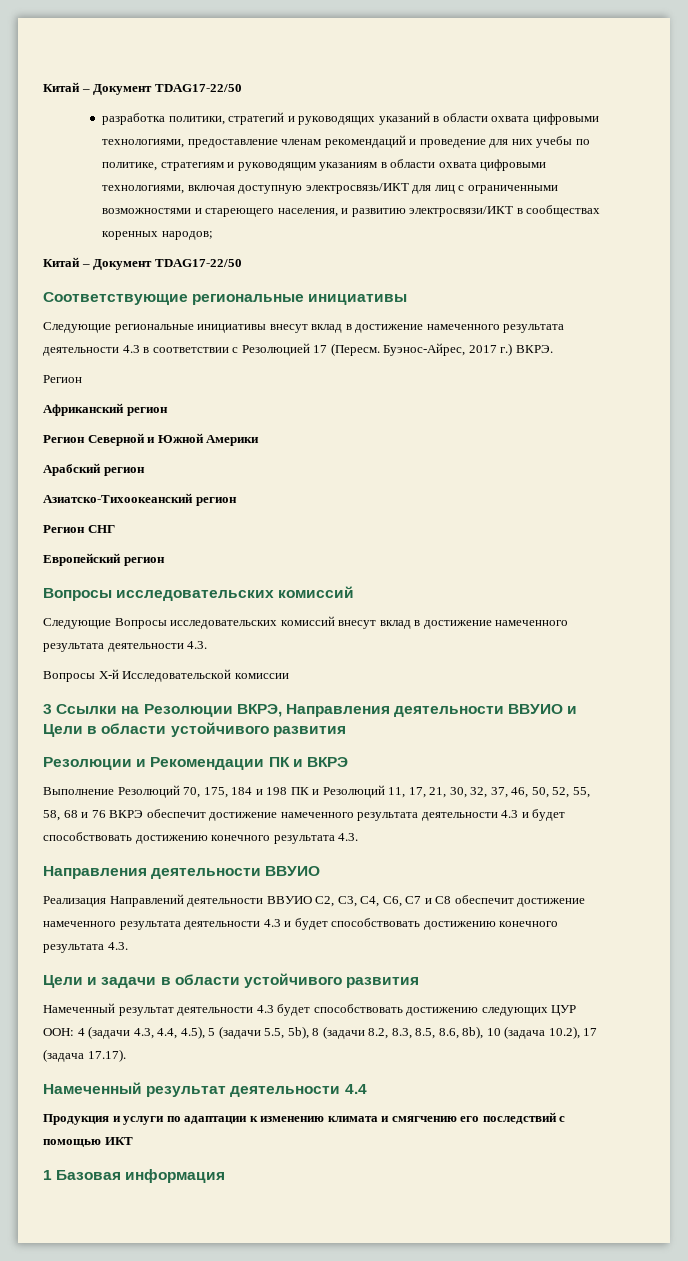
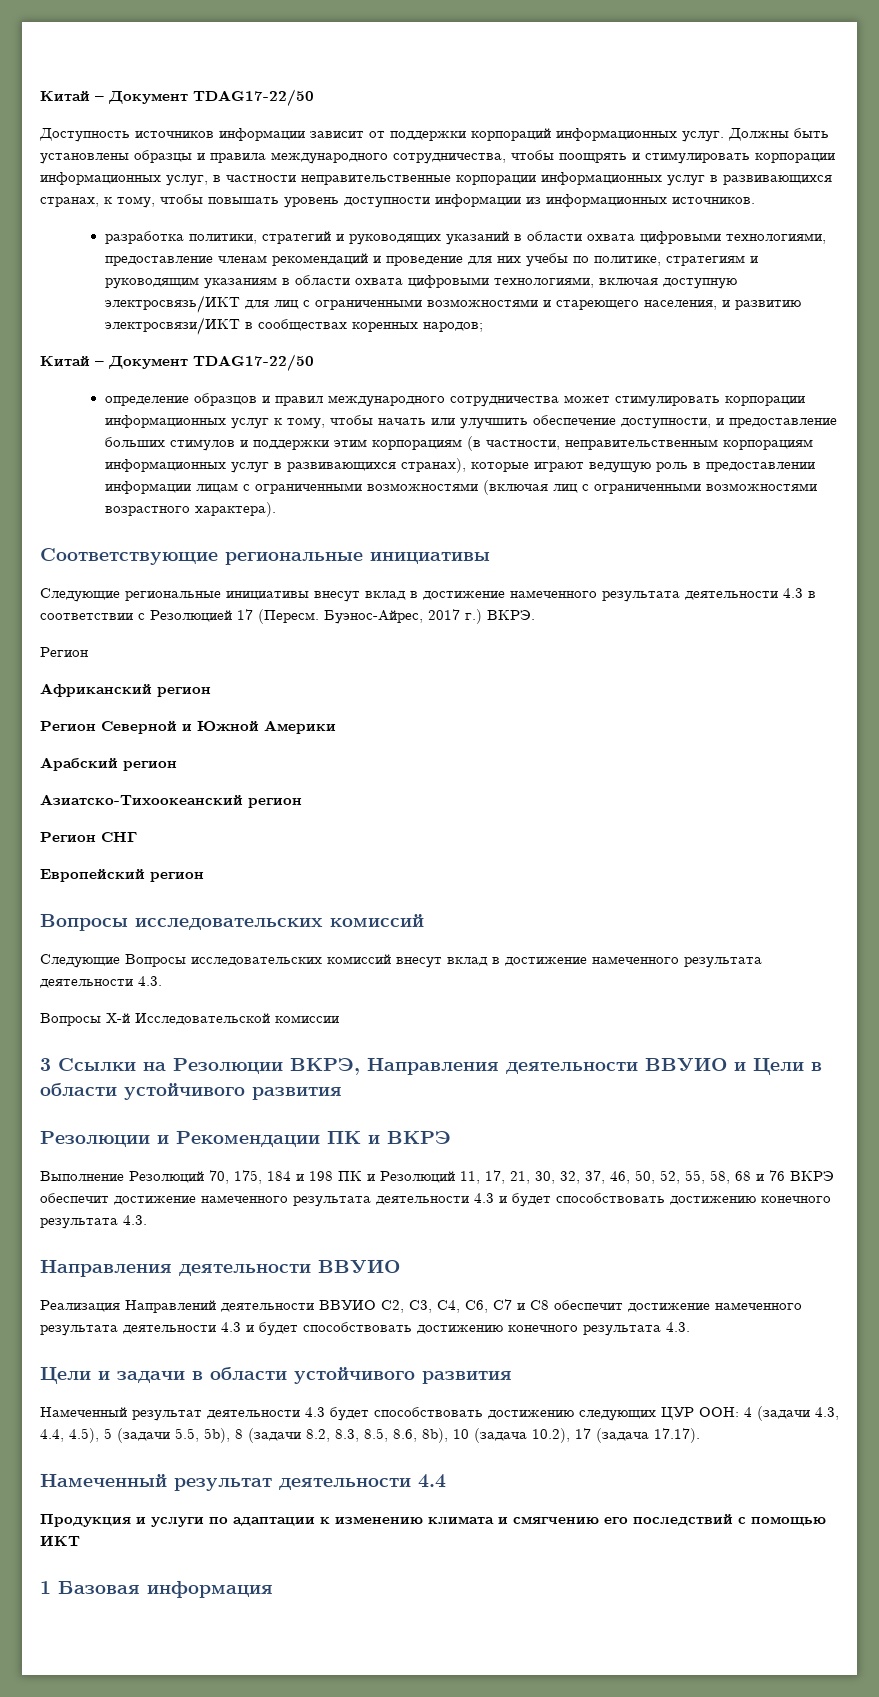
[43,82,242,95] Китай – Документ TDAG17-22/50 -> [40,89,314,106] [39,128,829,142] [40,150,835,164] [40,172,832,186] [40,194,755,208] Китай – Документ TDAG17-22/50 // Доступность источников информации зависит от поддержки корпораций информационных услуг. Должны быть установлены образцы и правила международного сотрудничества, чтобы поощрять и стимулировать корпорации информационных услуг, в частности неправительственные корпорации информационных услуг в развивающихся странах, к тому, чтобы повышать уровень доступности информации из информационных источников.
(242, 263) none -> [104,393,805,407] [104,415,837,429] [104,436,813,451] [104,458,815,473] [104,480,817,495] [104,502,276,517] // определение образцов и правил международного сотрудничества может стимулировать корпорации информационных услуг к тому, чтобы начать или улучшить обеспечение доступности, и предоставление больших стимулов и поддержки этим корпорациям (в частности, неправительственным корпорациям информационных услуг в развивающихся странах), которые играют ведущую роль в предоставлении информации лицам с ограниченными возможностями (включая лиц с ограниченными возможностями возрастного характера).

